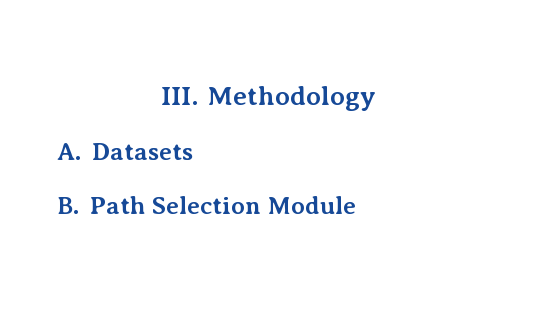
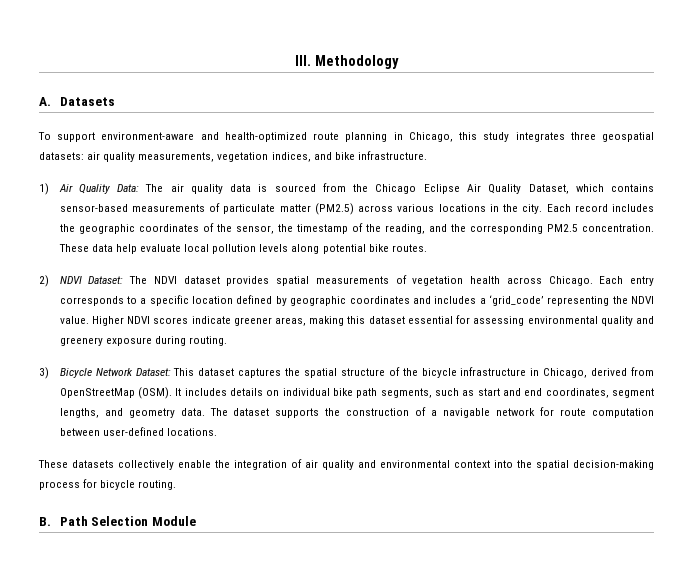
(193, 151) none -> [38,132,654,142] [39,151,427,162] [39,183,654,195] [59,203,654,215] [59,223,655,234] [58,244,427,254] [39,275,654,287] [59,295,654,306] [59,315,654,326] [59,336,228,346] [39,367,655,379] [59,387,655,399] [59,407,654,418] [59,427,217,436] [38,459,654,470] [39,479,177,490] // To support environment-aware and health-optimized route planning in Chicago, this study integrates three geospatial datasets: air quality measurements, vegetation indices, and bike infrastructure. // 1) Air Quality Data: The air quality data is sourced from the Chicago Eclipse Air Quality Dataset, which contains sensor-based measurements of particulate matter (PM2.5) across various locations in the city. Each record includes the geographic coordinates of the sensor, the timestamp of the reading, and the corresponding PM2.5 concentration. These data help evaluate local pollution levels along potential bike routes. // 2) NDVI Dataset: The NDVI dataset provides spatial measurements of vegetation health across Chicago. Each entry corresponds to a specific location defined by geographic coordinates and includes a ‘grid_code’ representing the NDVI value. Higher NDVI scores indicate greener areas, making this dataset essential for assessing environmental quality and greenery exposure during routing. // 3) Bicycle Network Dataset: This dataset captures the spatial structure of the bicycle infrastructure in Chicago, derived from OpenStreetMap (OSM). It includes details on individual bike path segments, such as start and end coordinates, segment lengths, and geometry data. The dataset supports the construction of a navigable network for route computation between user-defined locations. // These datasets collectively enable the integration of air quality and environmental context into the spatial decision-making process for bicycle routing.

